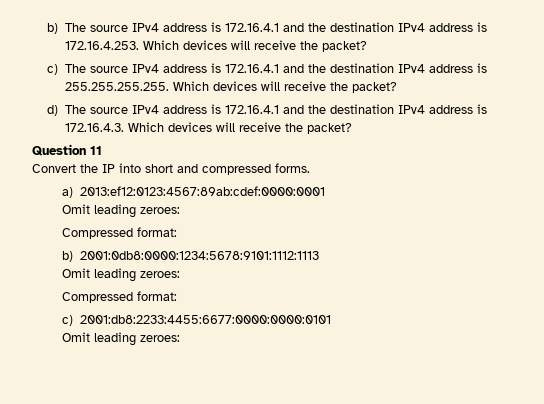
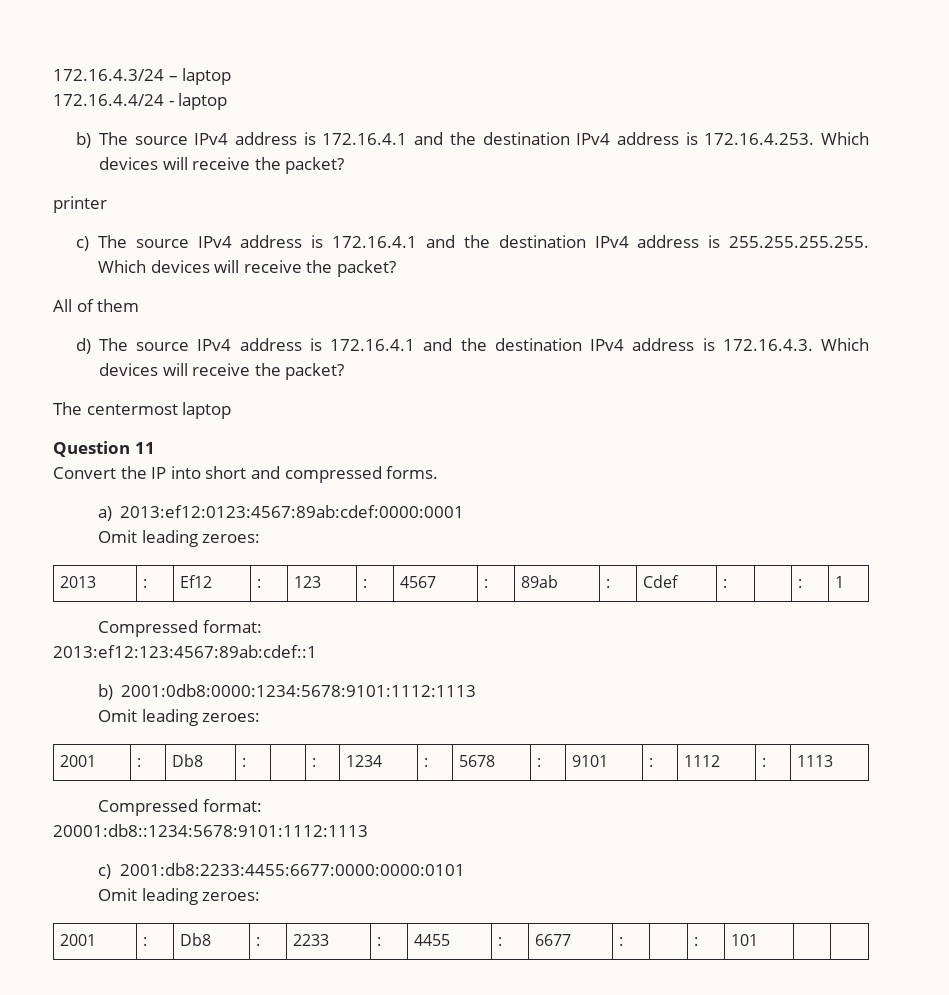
(47, 28) none -> [53,68,232,85] [53,93,228,110] 172.16.4.3/24 – laptop // 172.16.4.4/24 - laptop //
(367, 46) none -> [53,196,107,213] // printer
(397, 87) none -> [53,299,140,312] // All of them
(352, 128) none -> [53,402,232,419] // The centermost laptop
[62,227,178,239] // Compressed format: -> [60,576,97,588] [143,579,148,588] [180,575,213,588] [257,579,262,588] [294,576,322,588] [363,579,368,588] [400,576,437,588] [484,579,489,588] [521,575,559,588] [606,579,611,588] [643,575,680,588] [723,579,728,588] [798,579,803,588] [835,576,845,588] [97,620,262,637] [53,645,317,658] // 2013 | : | Ef12 | : | 123 | : | 4567 | : | 89ab | : | Cdef | : | | : | 1 // Compressed format: // 2013:ef12:123:4567:89ab:cdef::1
[62,291,178,303] // Compressed format: -> [60,755,97,767] [137,758,142,767] [172,754,204,767] [242,758,247,767] [312,758,317,767] [346,755,383,767] [424,758,429,767] [459,755,496,767] [537,758,542,767] [572,755,609,767] [649,758,654,767] [684,755,721,767] [762,758,767,767] [797,755,834,767] [97,799,262,816] [53,824,368,837] // 2001 | : | Db8 | : | | : | 1234 | : | 5678 | : | 9101 | : | 1112 | : | 1113 // Compressed format: // 20001:db8::1234:5678:9101:1112:1113
(181, 338) none -> [60,934,97,946] [143,937,148,946] [180,933,212,946] [256,937,261,946] [293,934,330,946] [377,937,382,946] [414,934,451,946] [498,937,503,946] [535,934,572,946] [619,937,624,946] [694,937,699,946] [731,934,759,946] // 2001 | : | Db8 | : | 2233 | : | 4455 | : | 6677 | : | | : | 101 | |

